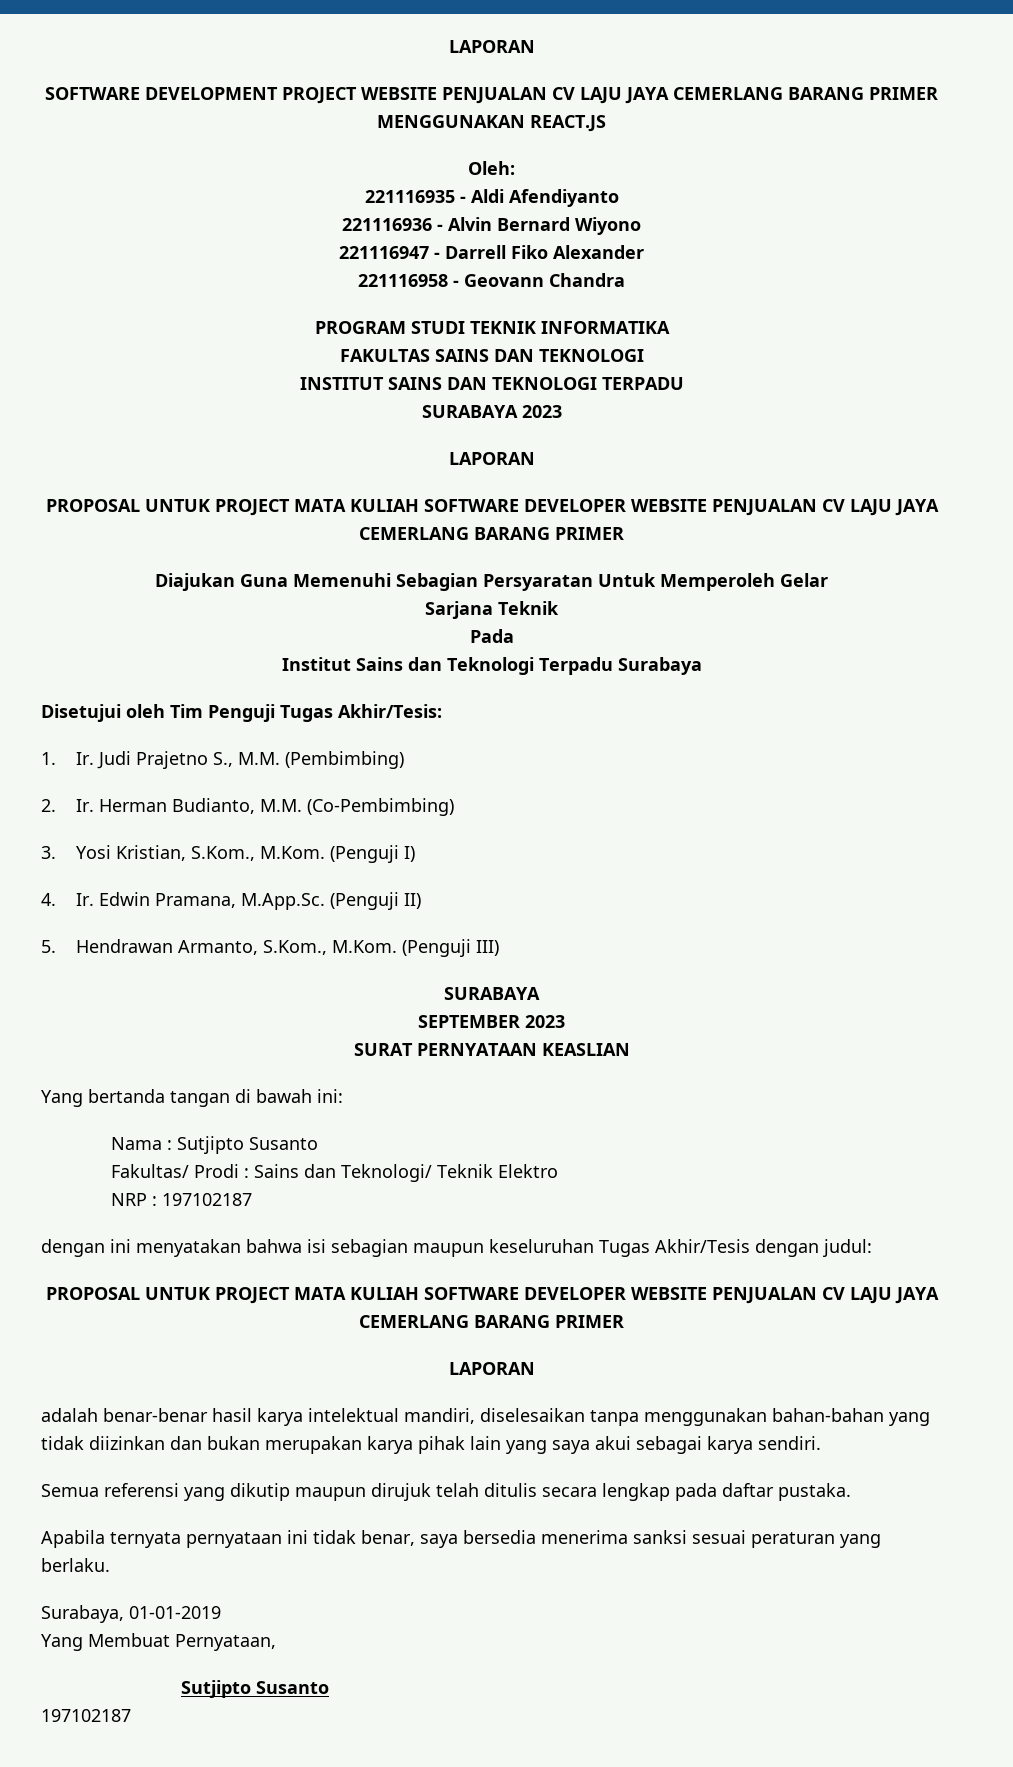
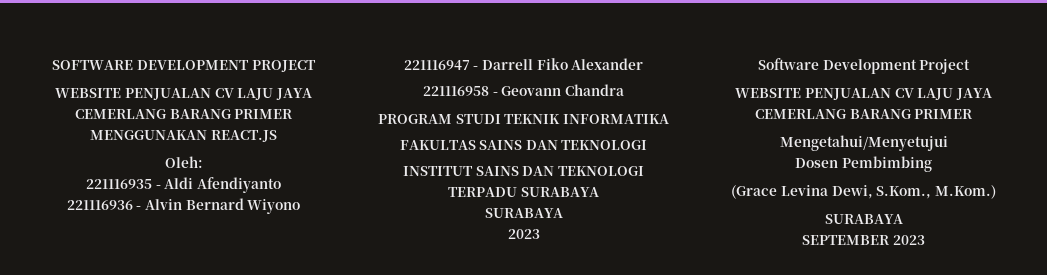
[448,40,535,53] LAPORAN // -> (52, 65) none
(357, 95) none -> (316, 66) //
[421,405,562,418] [448,452,535,465] [45,499,939,516] [359,527,624,540] [155,573,828,591] [425,601,559,619] [469,629,514,643] [281,657,702,675] [41,704,442,722] [41,751,404,769] [41,798,454,816] [41,845,415,863] [41,892,421,910] [41,939,499,957] [444,987,540,1000] [418,1015,565,1028] [353,1043,630,1056] [41,1089,343,1107] [110,1136,318,1154] [110,1164,558,1182] [110,1193,252,1206] [41,1239,872,1257] [45,1287,939,1304] [359,1315,624,1328] [448,1362,535,1375] [41,1408,930,1426] [41,1436,821,1454] [41,1483,851,1501] [41,1530,881,1548] [41,1558,110,1572] [41,1605,221,1623] [41,1633,276,1651] [180,1680,329,1698] [41,1709,131,1722] // SURABAYA 2023 // LAPORAN // PROPOSAL UNTUK PROJECT MATA KULIAH SOFTWARE DEVELOPER WEBSITE PENJUALAN CV LAJU JAYA CEMERLANG BARANG PRIMER // Diajukan Guna Memenuhi Sebagian Persyaratan Untuk Memperoleh Gelar // Sarjana Teknik // Pada // Institut Sains dan Teknologi Terpadu Surabaya // Disetujui oleh Tim Penguji Tugas Akhir/Tesis: // 1. Ir. Judi Prajetno S., M.M. (Pembimbing) // 2. Ir. Herman Budianto, M.M. (Co-Pembimbing) // 3. Yosi Kristian, S.Kom., M.Kom. (Penguji I) // 4. Ir. Edwin Pramana, M.App.Sc. (Penguji II) // 5. Hendrawan Armanto, S.Kom., M.Kom. (Penguji III) // SURABAYA // SEPTEMBER 2023 // SURAT PERNYATAAN KEASLIAN // Yang bertanda tangan di bawah ini: // Nama : Sutjipto Susanto // Fakultas/ Prodi : Sains dan Teknologi/ Teknik Elektro // NRP : 197102187 // dengan ini menyatakan bahwa isi sebagian maupun keseluruhan Tugas Akhir/Tesis dengan judul: // PROPOSAL UNTUK PROJECT MATA KULIAH SOFTWARE DEVELOPER WEBSITE PENJUALAN CV LAJU JAYA CEMERLANG BARANG PRIMER // LAPORAN // adalah benar-benar hasil karya intelektual mandiri, diselesaikan tanpa menggunakan bahan-bahan yang tidak diizinkan dan bukan merupakan karya pihak lain yang saya akui sebagai karya sendiri. // Semua referensi yang dikutip maupun dirujuk telah ditulis secara lengkap pada daftar pustaka. // Apabila ternyata pernyataan ini tidak benar, saya bersedia menerima sanksi sesuai peraturan yang berlaku. // Surabaya, 01-01-2019 // Yang Membuat Pernyataan, // Sutjipto Susanto // 197102187 -> [520,187,599,197] [484,208,563,218] [507,229,540,239] [757,58,971,74] [735,88,992,100] [754,109,974,119] [779,135,948,151] [795,156,932,172] [731,185,996,199] [824,214,903,224] [802,235,925,245] SURABAYA // SURABAYA // 2023 // Software Development Project // WEBSITE PENJUALAN CV LAJU JAYA CEMERLANG BARANG PRIMER // Mengetahui/Menyetujui // Dosen Pembimbing // (Grace Levina Dewi, S.Kom., M.Kom.) // SURABAYA // SEPTEMBER 2023

